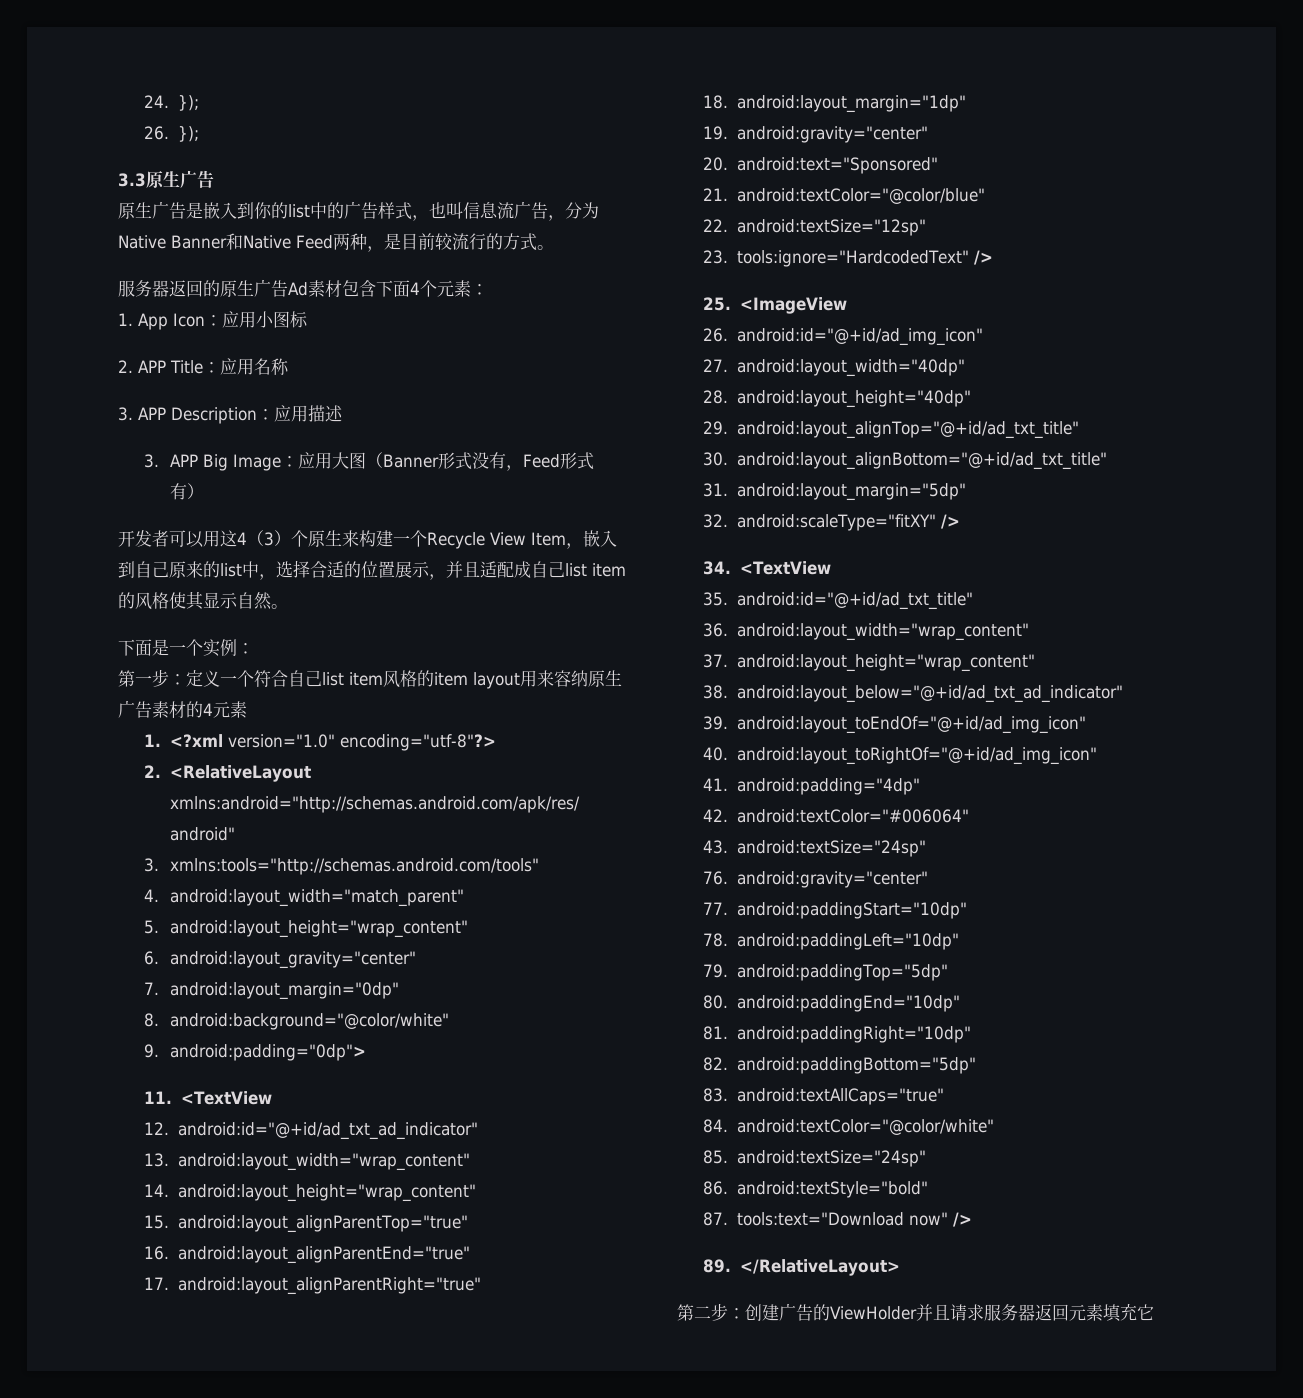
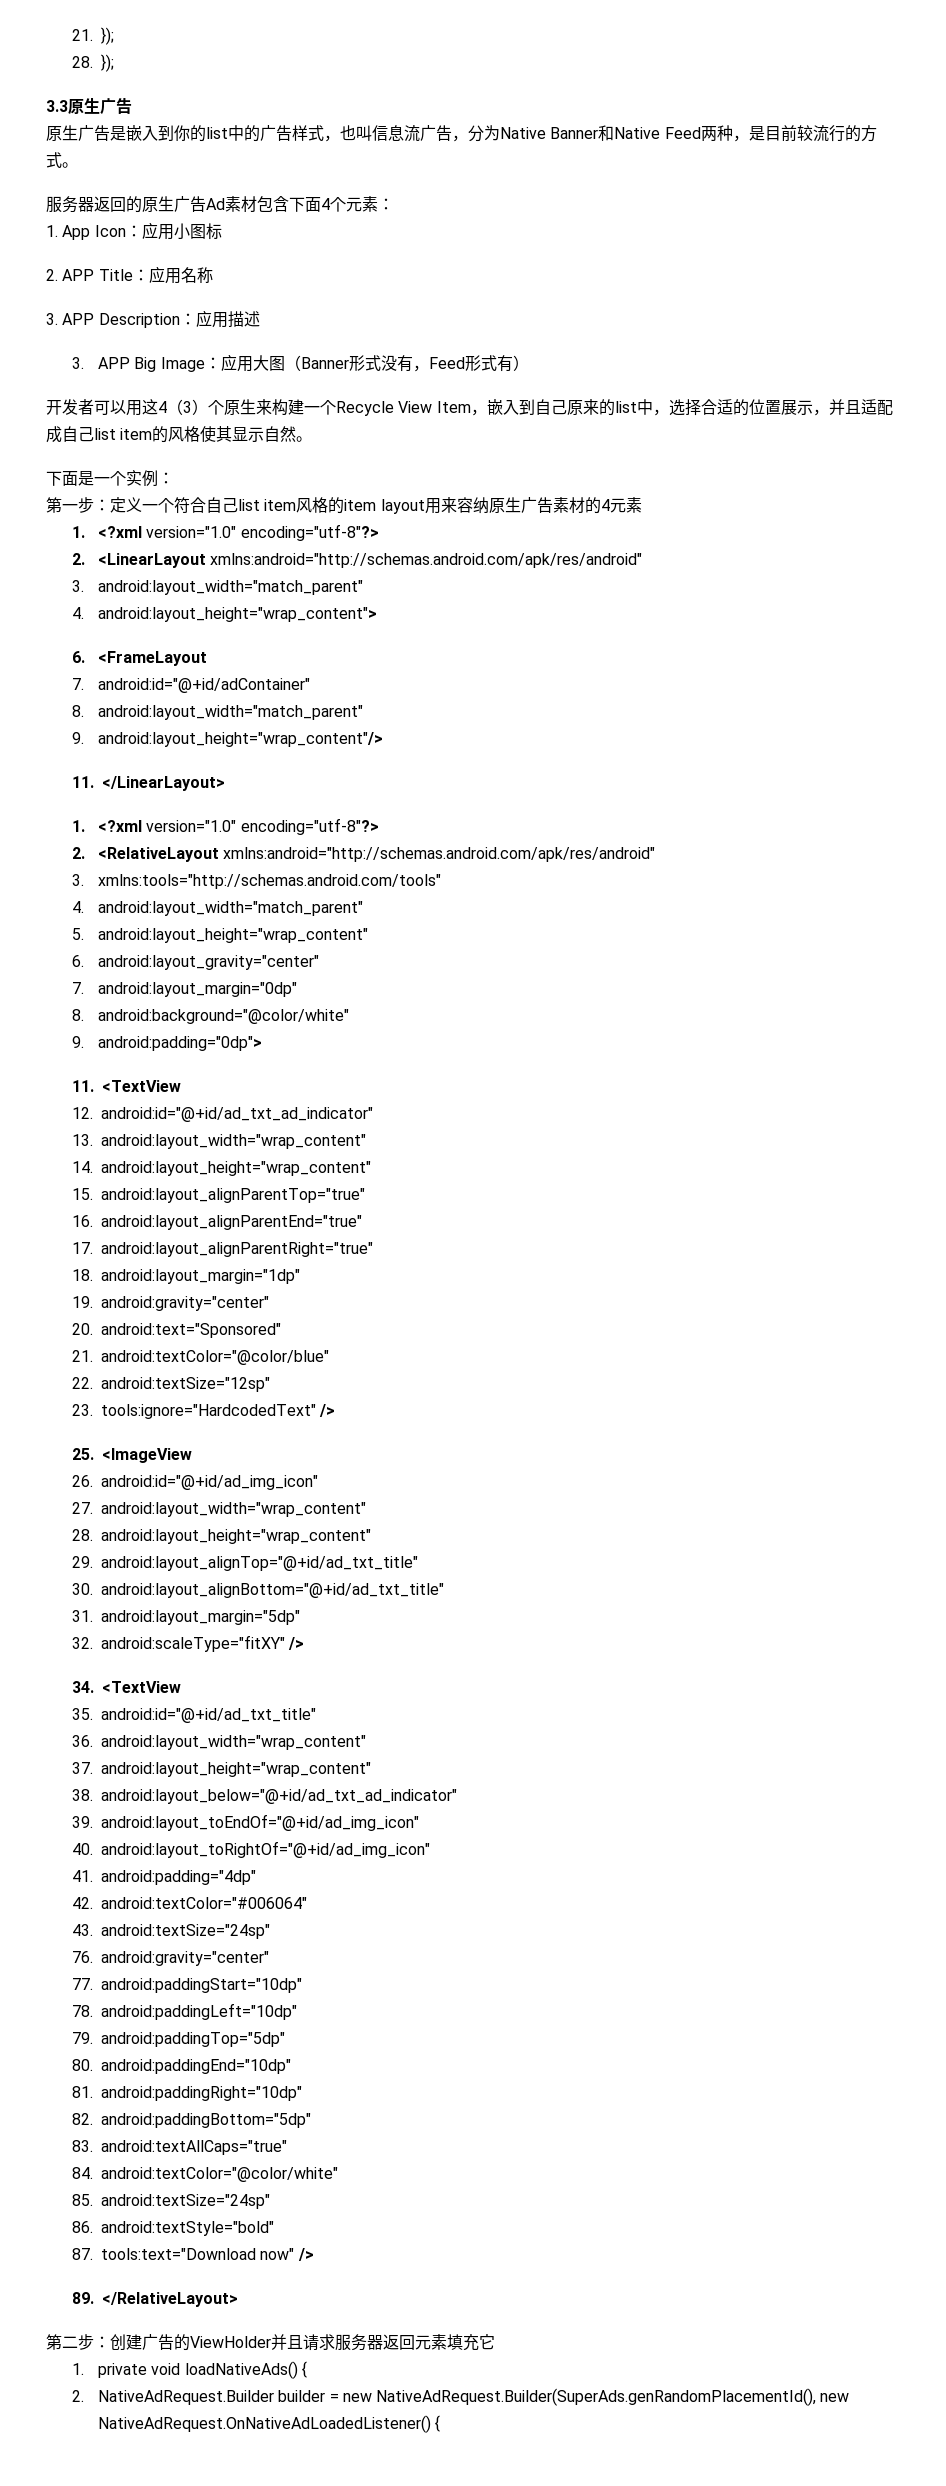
[144,95,199,111] [144,126,170,140] 24. }); // 26. -> [71,27,114,45] [71,56,93,68] 21. }); // 28.
(497, 742) none -> [71,553,643,568] [71,580,363,595] [71,607,377,622] [71,651,207,666] [71,678,310,693] [71,705,363,720] [71,732,383,747] [71,776,225,791] [71,818,379,835] // 2. <LinearLayout xmlns:android="http://schemas.android.com/apk/res/android" // 3. android:layout_width="match_parent" // 4. android:layout_height="wrap_content"> // 6. <FrameLayout // 7. android:id="@+id/adContainer" // 8. android:layout_width="match_parent" // 9. android:layout_height="wrap_content"/> // 11. </LinearLayout> // 1. <?xml version="1.0" encoding="utf-8"?>
[736,359,965,377] [703,390,971,408] android:layout_width="40dp" // 28. android:layout_height="40dp" -> [100,1502,366,1517] [71,1529,371,1544] android:layout_width="wrap_content" // 28. android:layout_height="wrap_content"
(1154, 1312) none -> [71,2361,307,2379] [71,2388,850,2406] [97,2415,441,2433] // 1. private void loadNativeAds() { // 2. NativeAdRequest.Builder builder = new NativeAdRequest.Builder(SuperAds.genRandomPlacementId(), new NativeAdRequest.OnNativeAdLoadedListener() {

